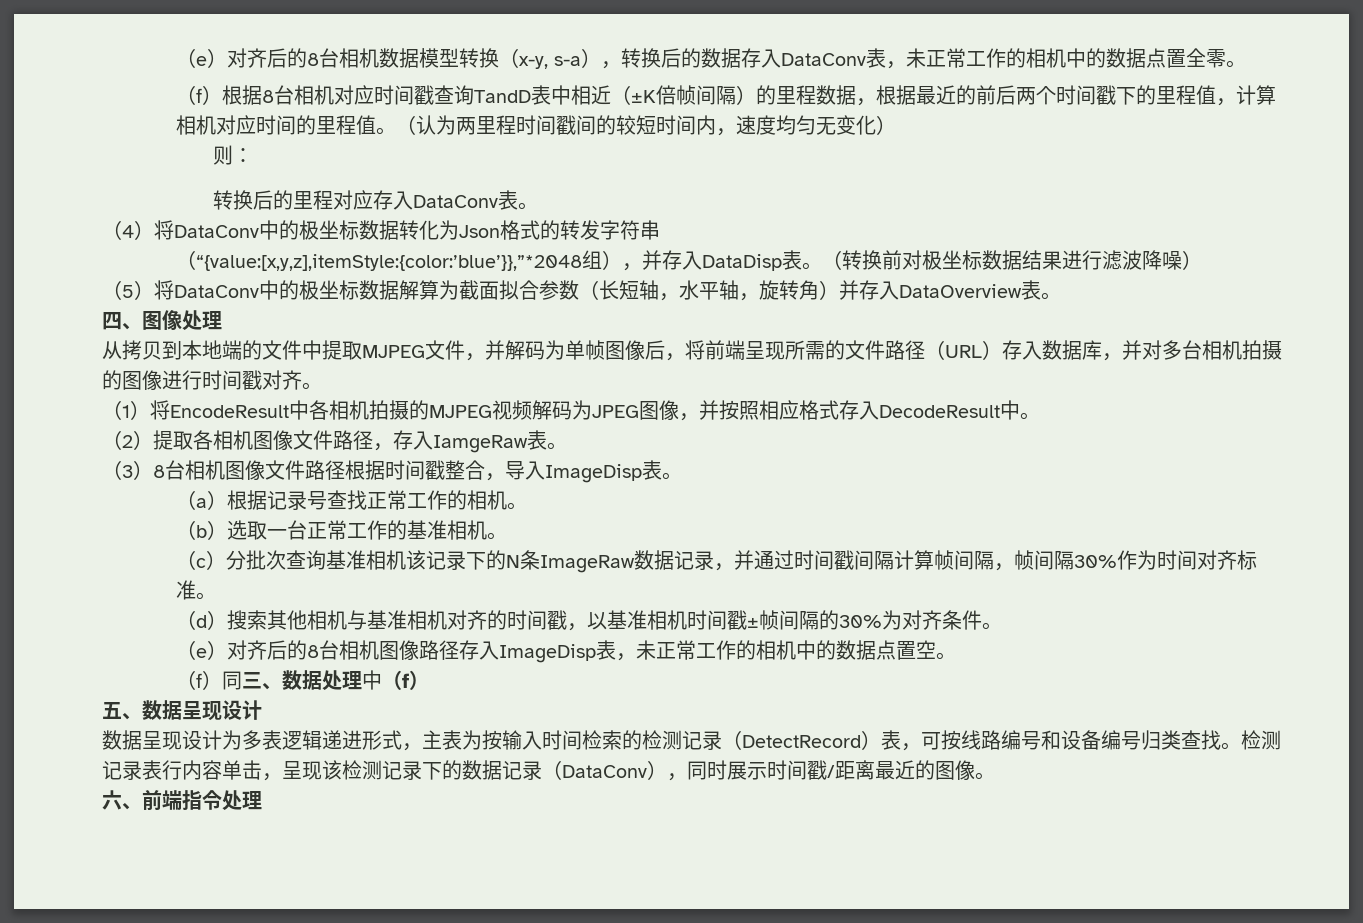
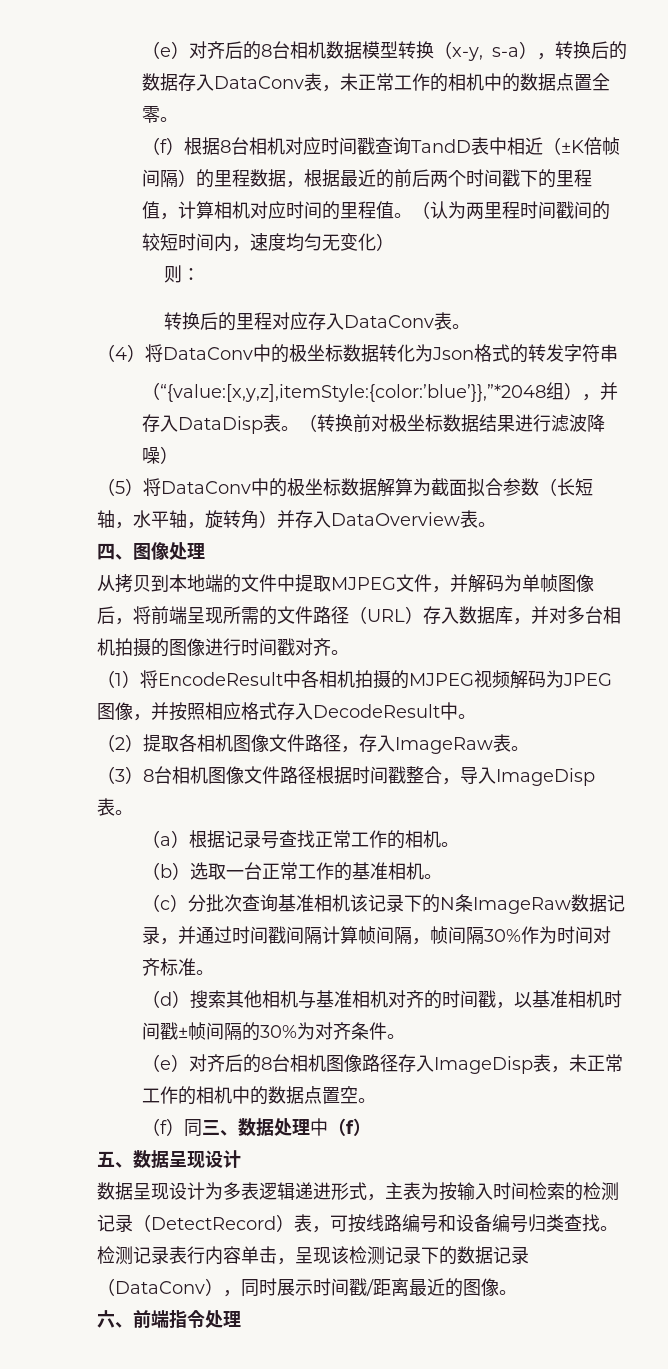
[433,435,528,453] IamgeRaw -> [395,737,493,754] ImageRaw

